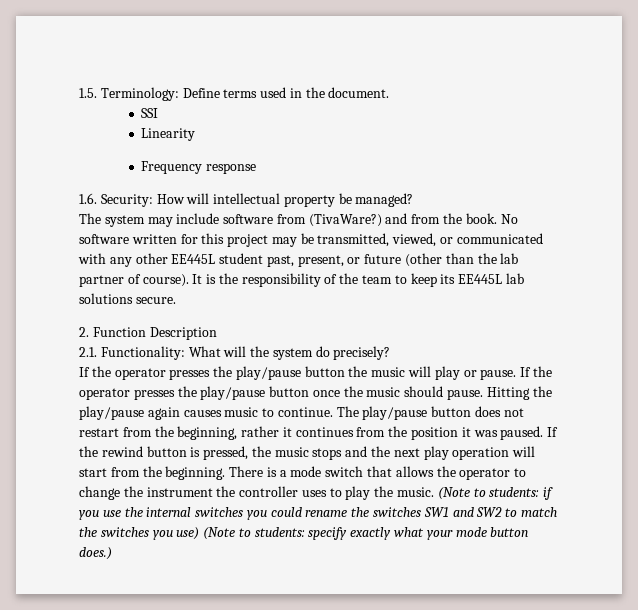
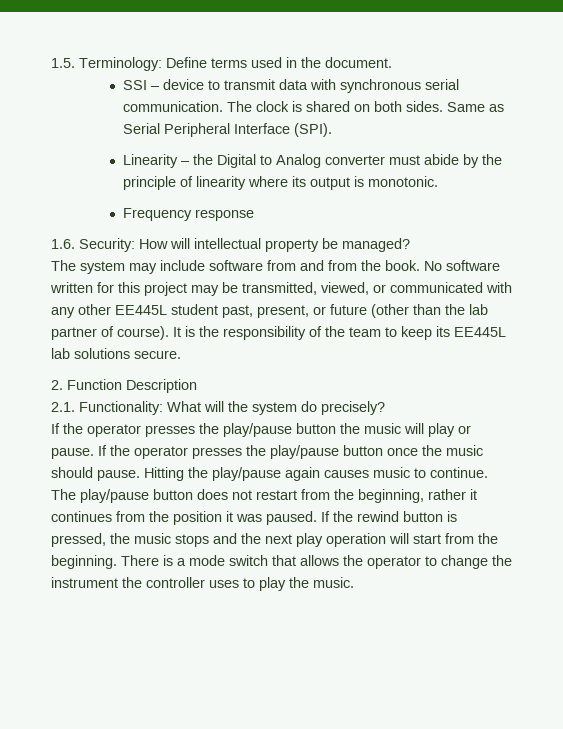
[141,128,196,141] // Linearity -> [151,79,460,93] [123,101,505,112] [123,123,333,137] [123,154,503,168] [123,176,439,190] – device to transmit data with synchronous serial communication. The clock is shared on both sides. Same as Serial Peripheral Interface (SPI). // Linearity – the Digital to Analog converter must abide by the principle of linearity where its output is monotonic.
[308,214,382,227] (TivaWare?) -> (296, 265) none
[437,487,554,500] [79,507,557,520] [79,527,529,540] [79,547,112,560] (Note to students: if you use the internal switches you could rename the switches SW1 and SW2 to match the switches you use) (Note to students: specify exactly what your mode button does.) -> (354, 582) none

